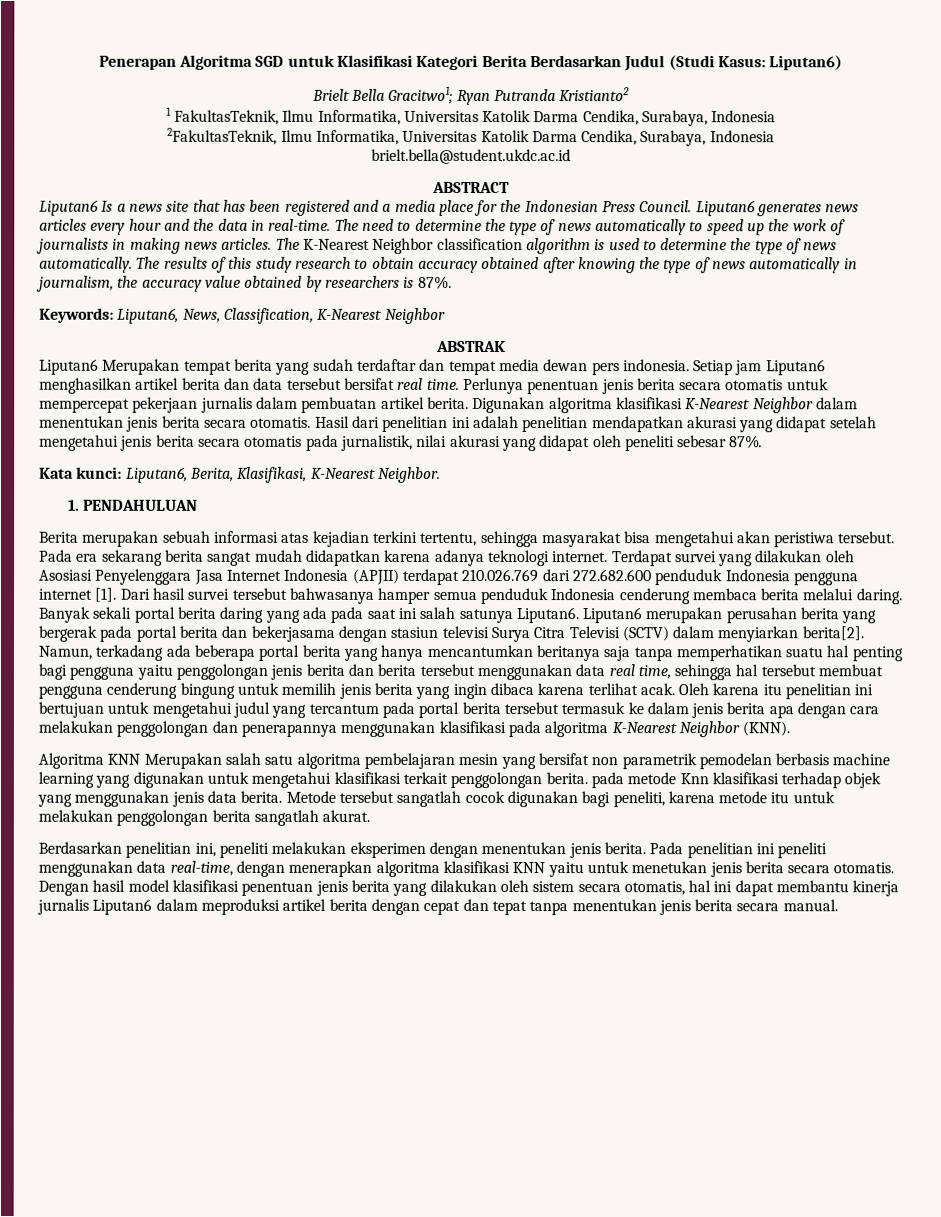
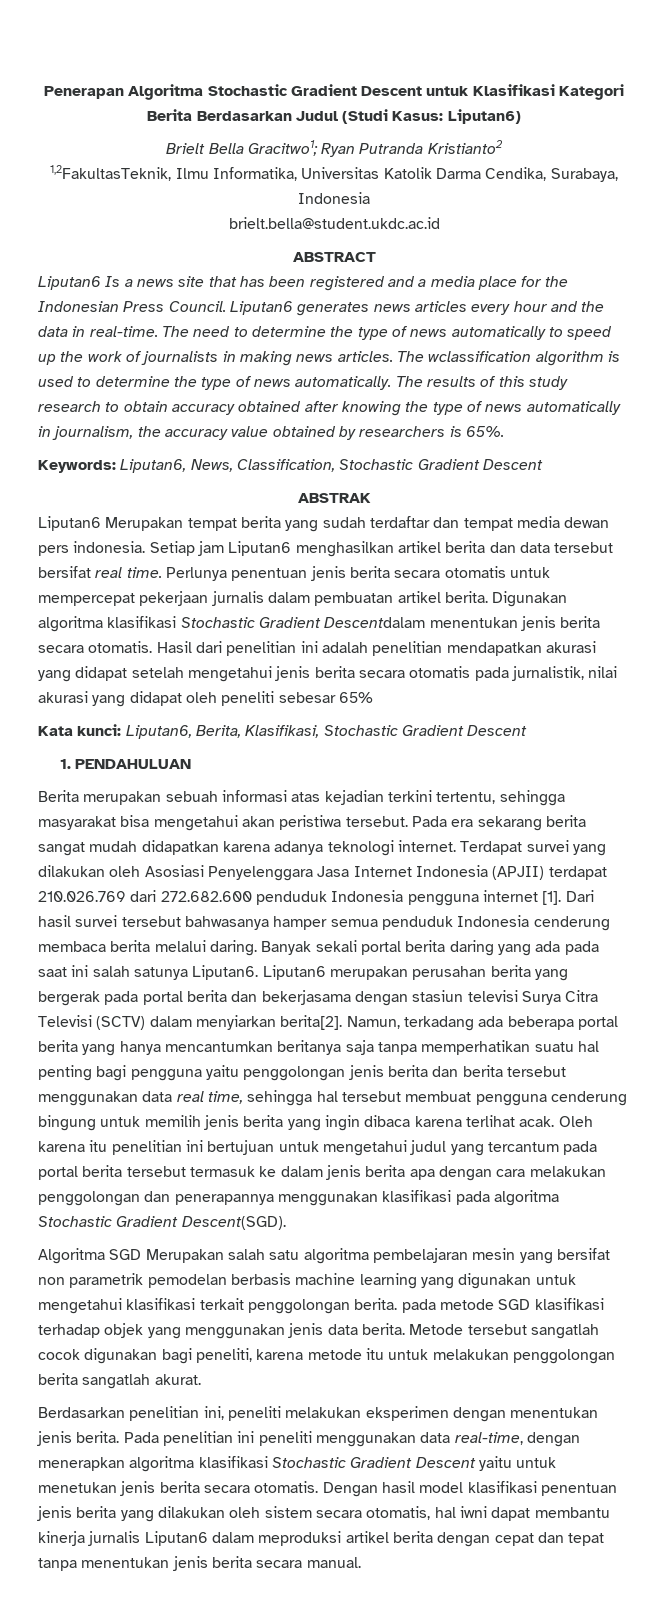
[255,55,285,67] SGD -> [207,84,423,96] Stochastic Gradient Descent
[165,106,777,127] [167,127,278,145] 1 FakultasTeknik, Ilmu Informatika, Universitas Katolik Darma Cendika, Surabaya, Indonesia // 2FakultasTeknik, -> [50,165,172,181] 1,2FakultasTeknik,
[302,237,523,254] K-Nearest Neighbor classification -> [428,351,532,362] wclassification
[417,275,452,289] 87%. -> [465,426,504,437] 65%.
[317,307,446,324] K-Nearest Neighbor -> [339,459,543,470] Stochastic Gradient Descent
[685,397,858,414] K-Nearest Neighbor dalam -> [180,617,426,628] Stochastic Gradient Descentdalam
[729,435,764,449] 87%. -> [338,692,373,703] 65%
[310,466,441,483] K-Nearest Neighbor. -> [323,725,528,736] Stochastic Gradient Descent
[611,721,791,738] [38,752,141,769] K-Nearest Neighbor (KNN). // Algoritma KNN -> [38,1216,286,1230] [38,1248,142,1264] Stochastic Gradient Descent(SGD). // Algoritma SGD
[679,773,709,785] Knn -> [498,1299,531,1310] SGD
[512,862,546,874] KNN -> [271,1457,476,1468] Stochastic Gradient Descent
[713,881,733,893] ini -> [459,1506,487,1518] iwni

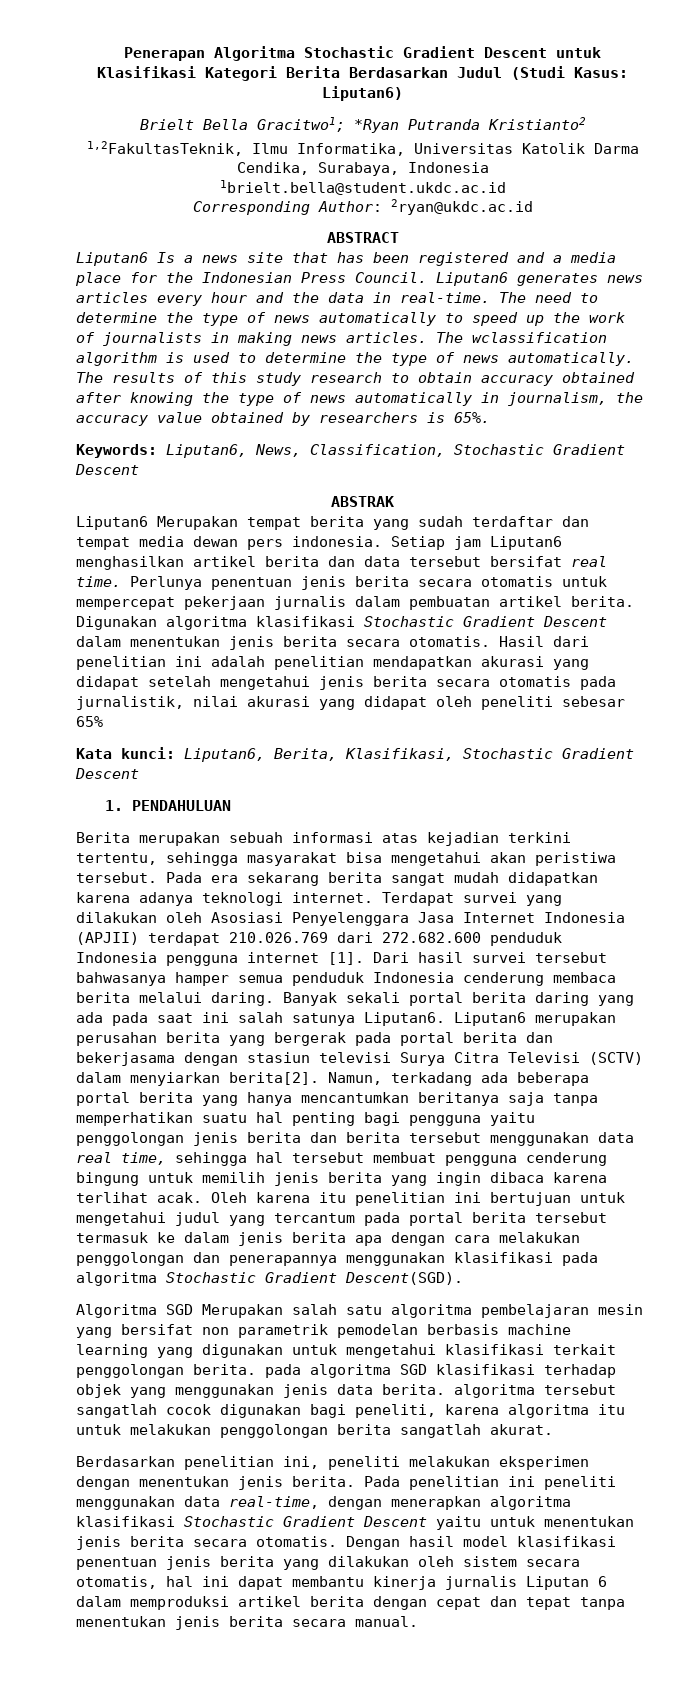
[321,143,356,157] Ryan -> [353,119,399,133] *Ryan
[228,217,440,229] brielt.bella@student.ukdc.ac.id -> [219,180,506,195] [192,199,533,215] 1brielt.bella@student.ukdc.ac.id // Corresponding Author: 2ryan@ukdc.ac.id
[324,617,426,628] Descentdalam -> [543,616,607,627] [76,636,121,647] Descent dalam
[439,1299,494,1310] metode -> [310,1364,391,1378] algoritma
[409,1324,464,1335] Metode -> [454,1384,535,1398] algoritma
[307,1349,362,1360] metode -> [508,1404,589,1418] algoritma
[38,1482,117,1493] menetukan -> [544,1516,634,1527] menentukan
[459,1506,487,1518] iwni -> [202,1576,229,1587] ini
[144,1531,342,1546] Liputan6 dalam meproduksi -> [526,1576,607,1590] [76,1596,229,1610] Liputan 6 dalam memproduksi

